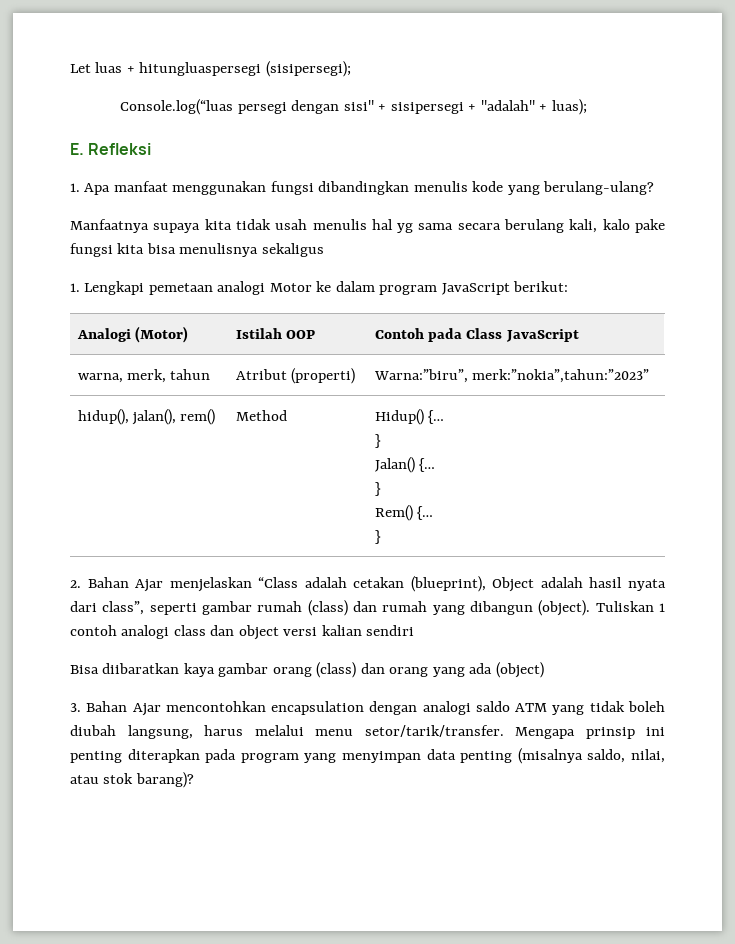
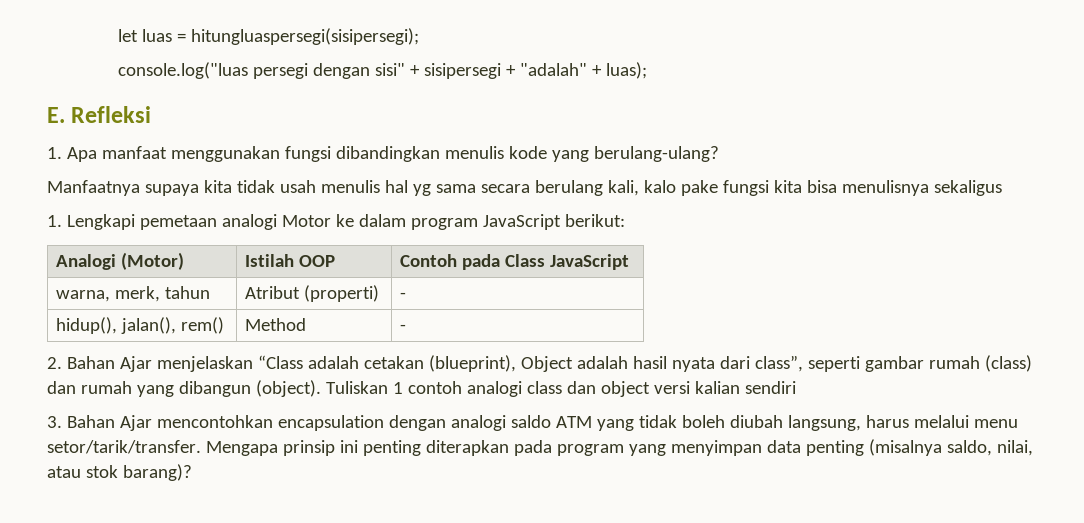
[70,61,351,77] [120,99,234,115] Let luas + hitungluaspersegi (sisipersegi); // Console.log(“luas -> [117,28,419,45] [117,62,248,79] let luas = hitungluaspersegi(sisipersegi); // console.log("luas
[373,369,650,383] Warna:”biru”, merk:”nokia”,tahun:”2023” -> [399,292,406,299] -
[374,409,445,425] [374,434,381,448] [374,457,436,473] [374,482,381,496] [374,505,434,521] [374,530,381,544] Hidup() {… // } // Jalan() {… // } // Rem() {… // } -> [399,324,406,331] -
[70,662,544,678] // Bisa diibaratkan kaya gambar orang (class) dan orang yang ada (object) -> (796, 387) none

